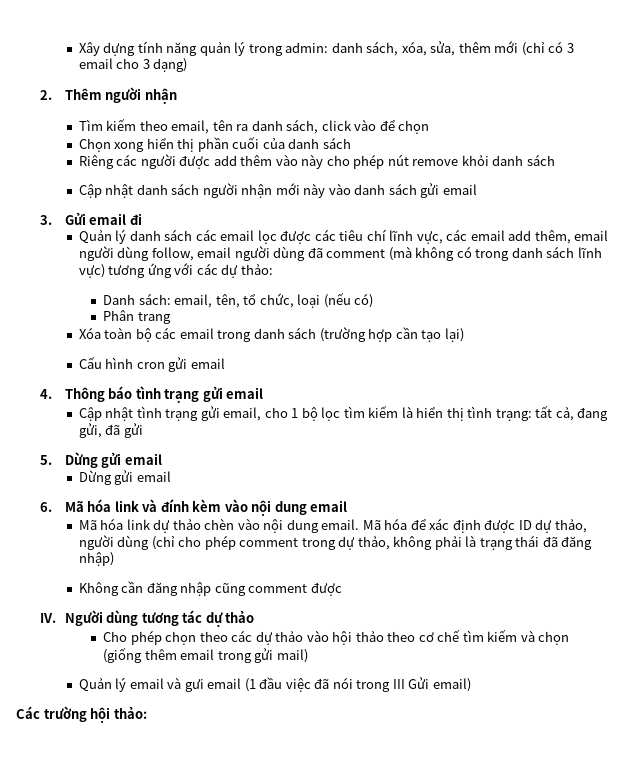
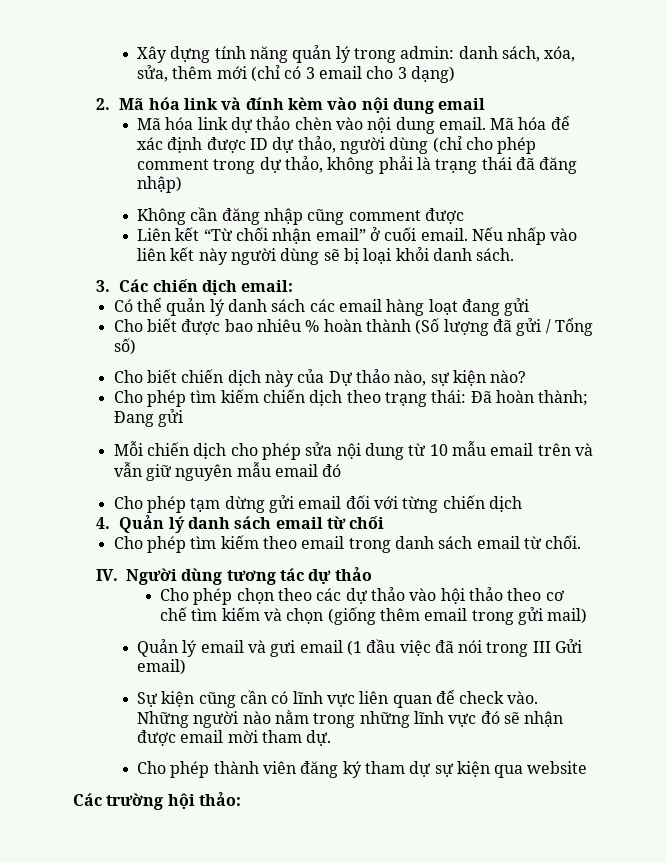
[64,87,177,104] [78,118,430,134] [78,136,351,152] [78,154,555,169] [78,183,477,198] [40,212,142,225] [78,229,609,244] [78,246,602,261] [78,263,273,278] [103,292,374,308] [103,310,171,324] [78,327,464,342] [78,356,225,372] [40,386,264,403] [78,405,609,421] [78,423,143,438] [40,452,162,468] [78,470,171,485] [40,502,53,512] Thêm người nhận // Tìm kiếm theo email, tên ra danh sách, click vào để chọn // Chọn xong hiển thị phần cuối của danh sách // Riêng các người được add thêm vào này cho phép nút remove khỏi danh sách // Cập nhật danh sách người nhận mới này vào danh sách gửi email // 3. Gửi email đi // Quản lý danh sách các email lọc được các tiêu chí lĩnh vực, các email add thêm, email người dùng follow, email người dùng đã comment (mà không có trong danh sách lĩnh vực) tương ứng với các dự thảo: // Danh sách: email, tên, tổ chức, loại (nếu có) // Phân trang // Xóa toàn bộ các email trong danh sách (trường hợp cần tạo lại) // Cấu hình cron gửi email // 4. Thông báo tình trạng gửi email // Cập nhật tình trạng gửi email, cho 1 bộ lọc tìm kiếm là hiển thị tình trạng: tất cả, đang gửi, đã gửi // 5. Dừng gửi email // Dừng gửi email // 6. -> (111, 104) none
(342, 589) none -> [136,227,578,245] [136,247,515,265] [96,279,294,295] [113,298,530,316] [113,318,593,336] [113,338,136,355] [113,369,527,387] [113,389,589,407] [113,409,184,427] [113,441,593,460] [113,462,342,481] [113,495,522,513] [96,515,385,533] [113,535,582,553] // Liên kết “Từ chối nhận email” ở cuối email. Nếu nhấp vào liên kết này người dùng sẽ bị loại khỏi danh sách. // 3. Các chiến dịch email: // Có thể quản lý danh sách các email hàng loạt đang gửi // Cho biết được bao nhiêu % hoàn thành (Số lượng đã gửi / Tổng số) // Cho biết chiến dịch này của Dự thảo nào, sự kiện nào? // Cho phép tìm kiếm chiến dịch theo trạng thái: Đã hoàn thành; Đang gửi // Mỗi chiến dịch cho phép sửa nội dung từ 10 mẫu email trên và vẫn giữ nguyên mẫu email đó // Cho phép tạm dừng gửi email đối với từng chiến dịch // 4. Quản lý danh sách email từ chối // Cho phép tìm kiếm theo email trong danh sách email từ chối.
(471, 685) none -> [136,690,539,708] [136,710,564,728] [136,730,332,746] [136,761,588,778] // Sự kiện cũng cần có lĩnh vực liên quan để check vào. Những người nào nằm trong những lĩnh vực đó sẽ nhận được email mời tham dự. // Cho phép thành viên đăng ký tham dự sự kiện qua website

